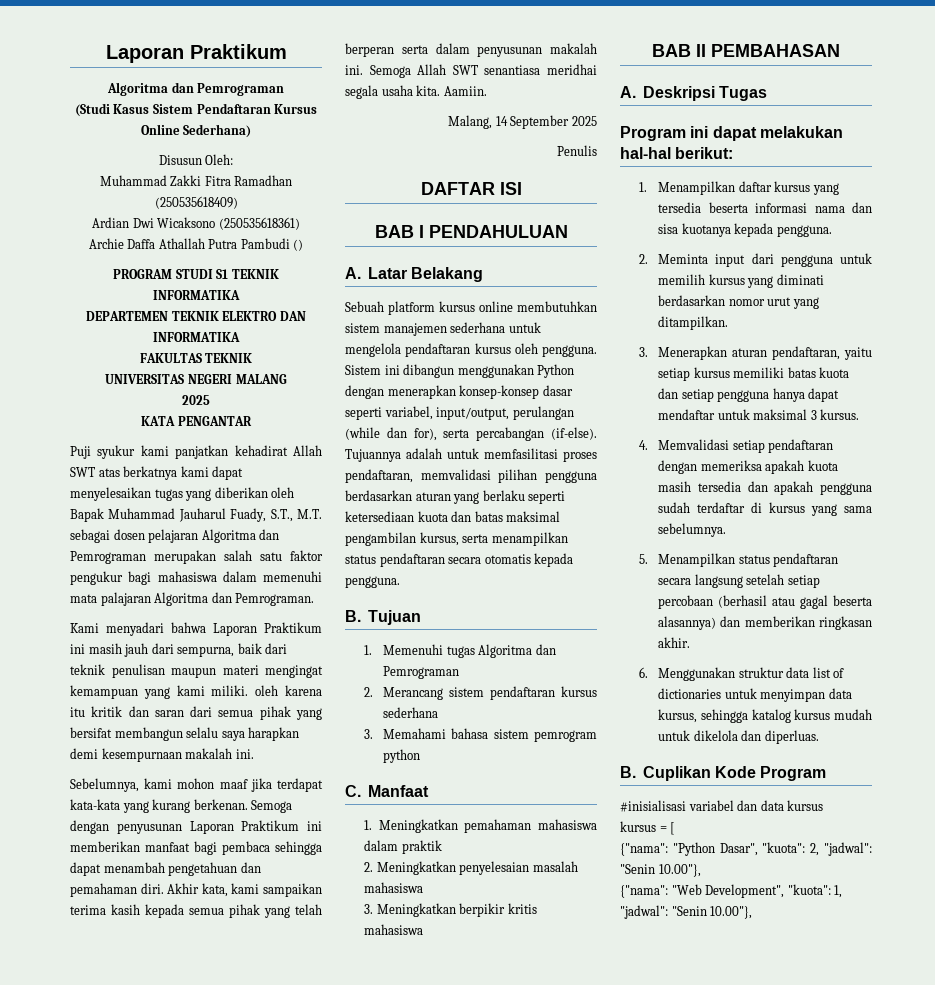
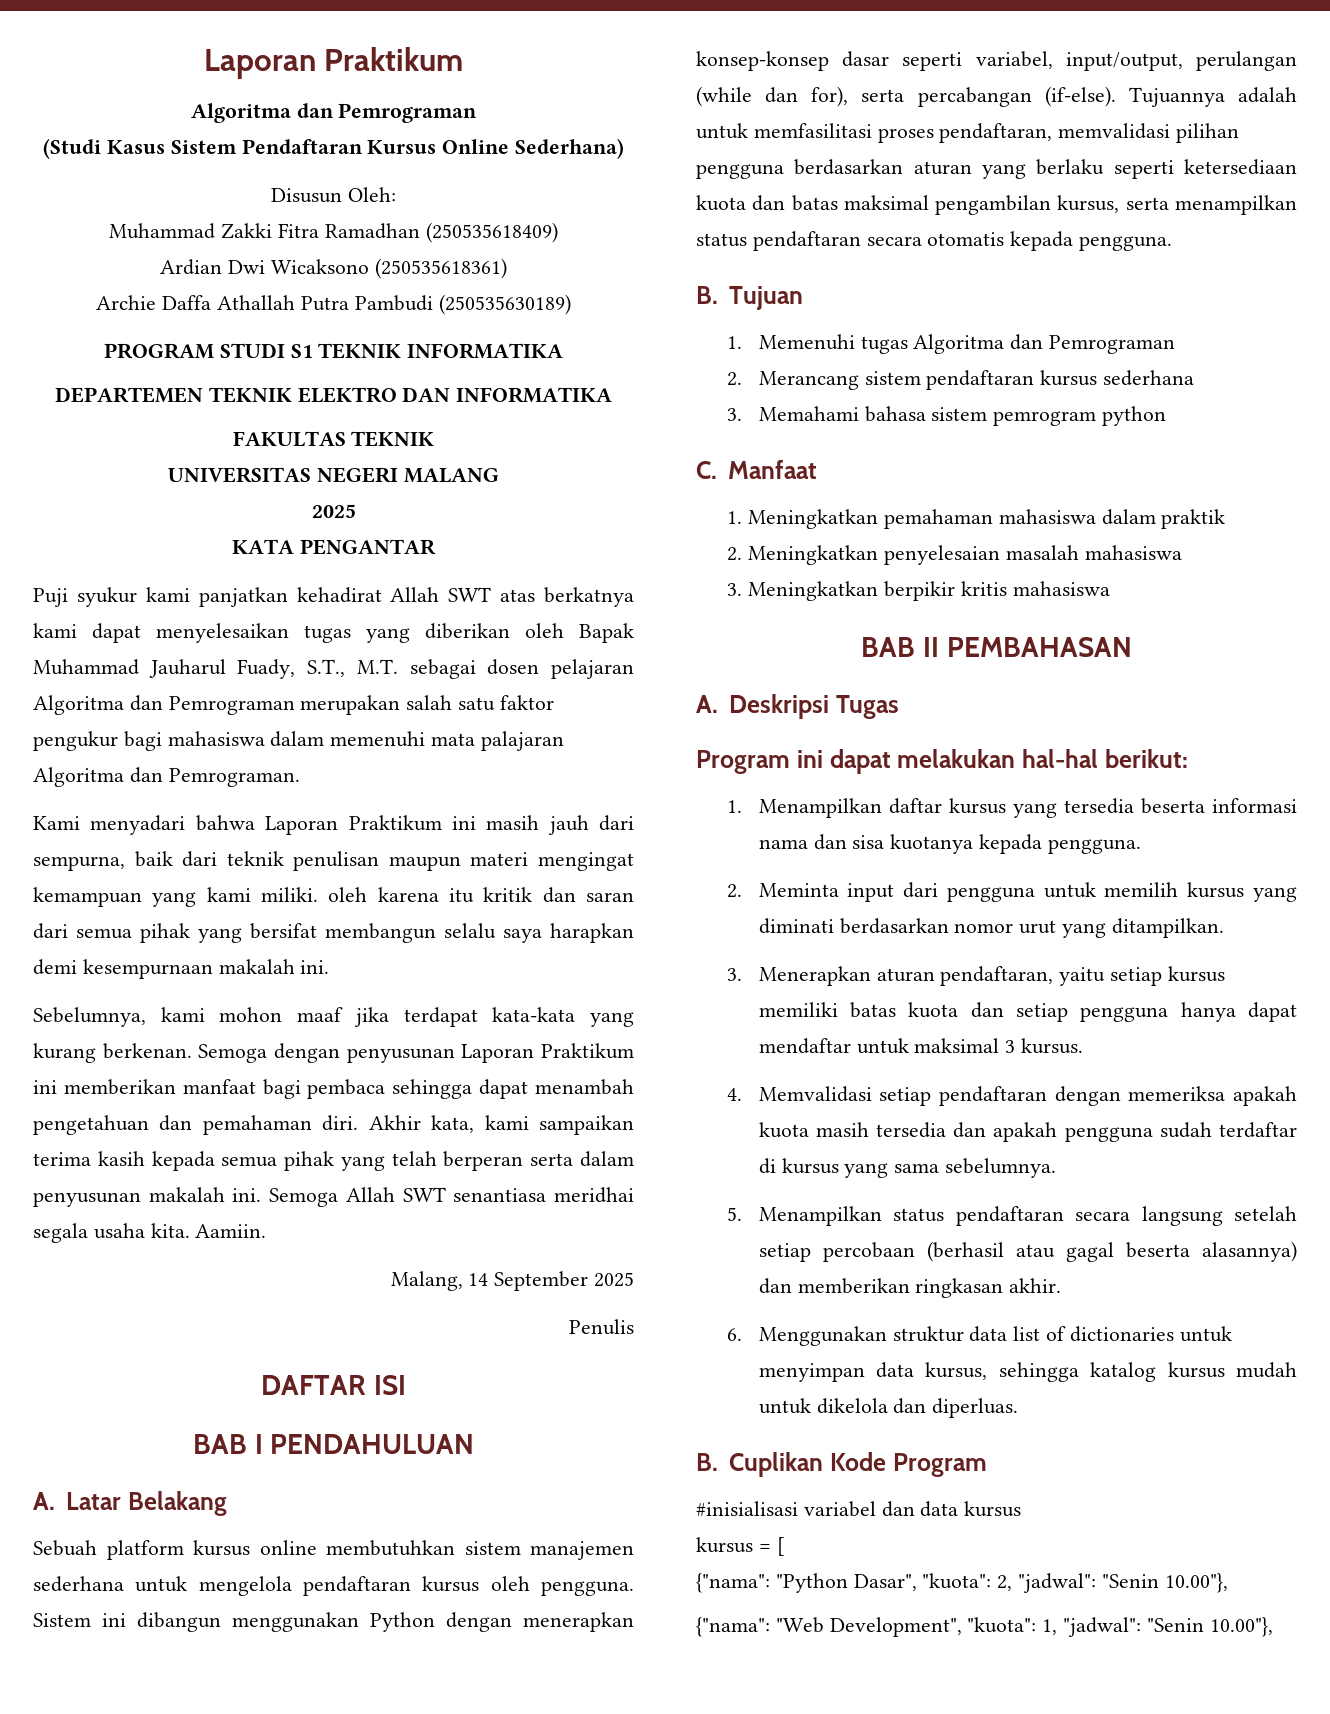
[293,239,304,251] () -> [438,294,571,315] (250535630189)

